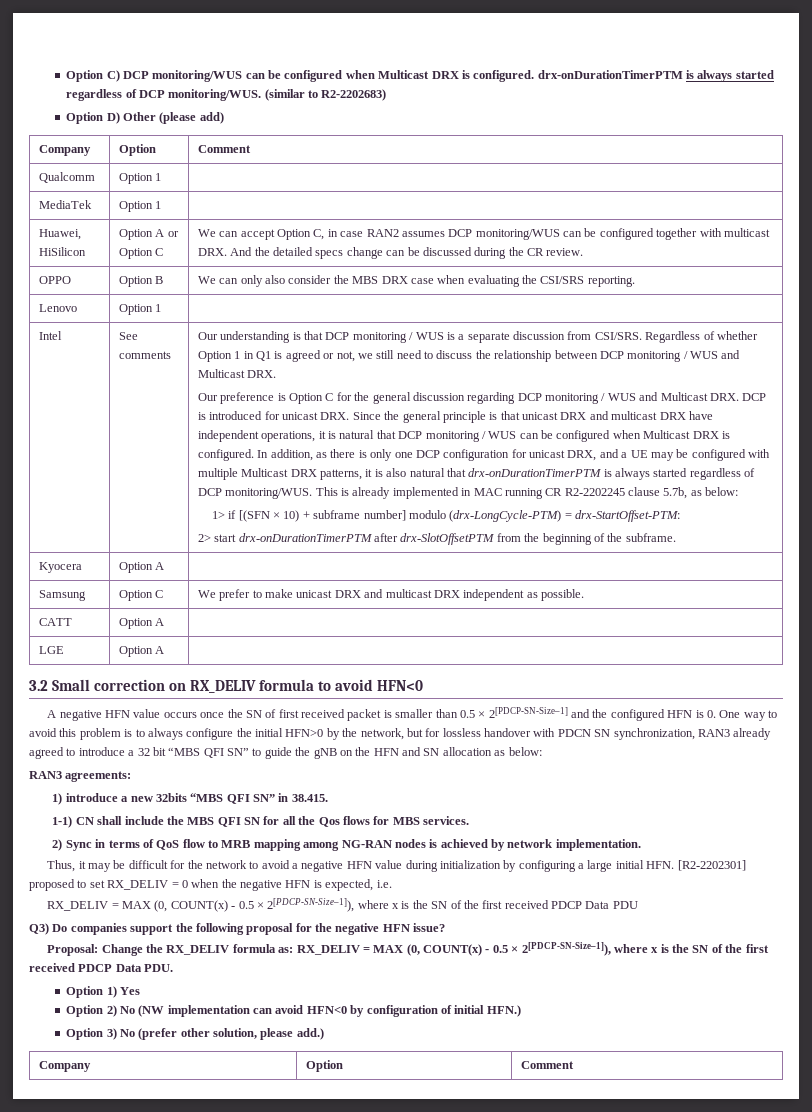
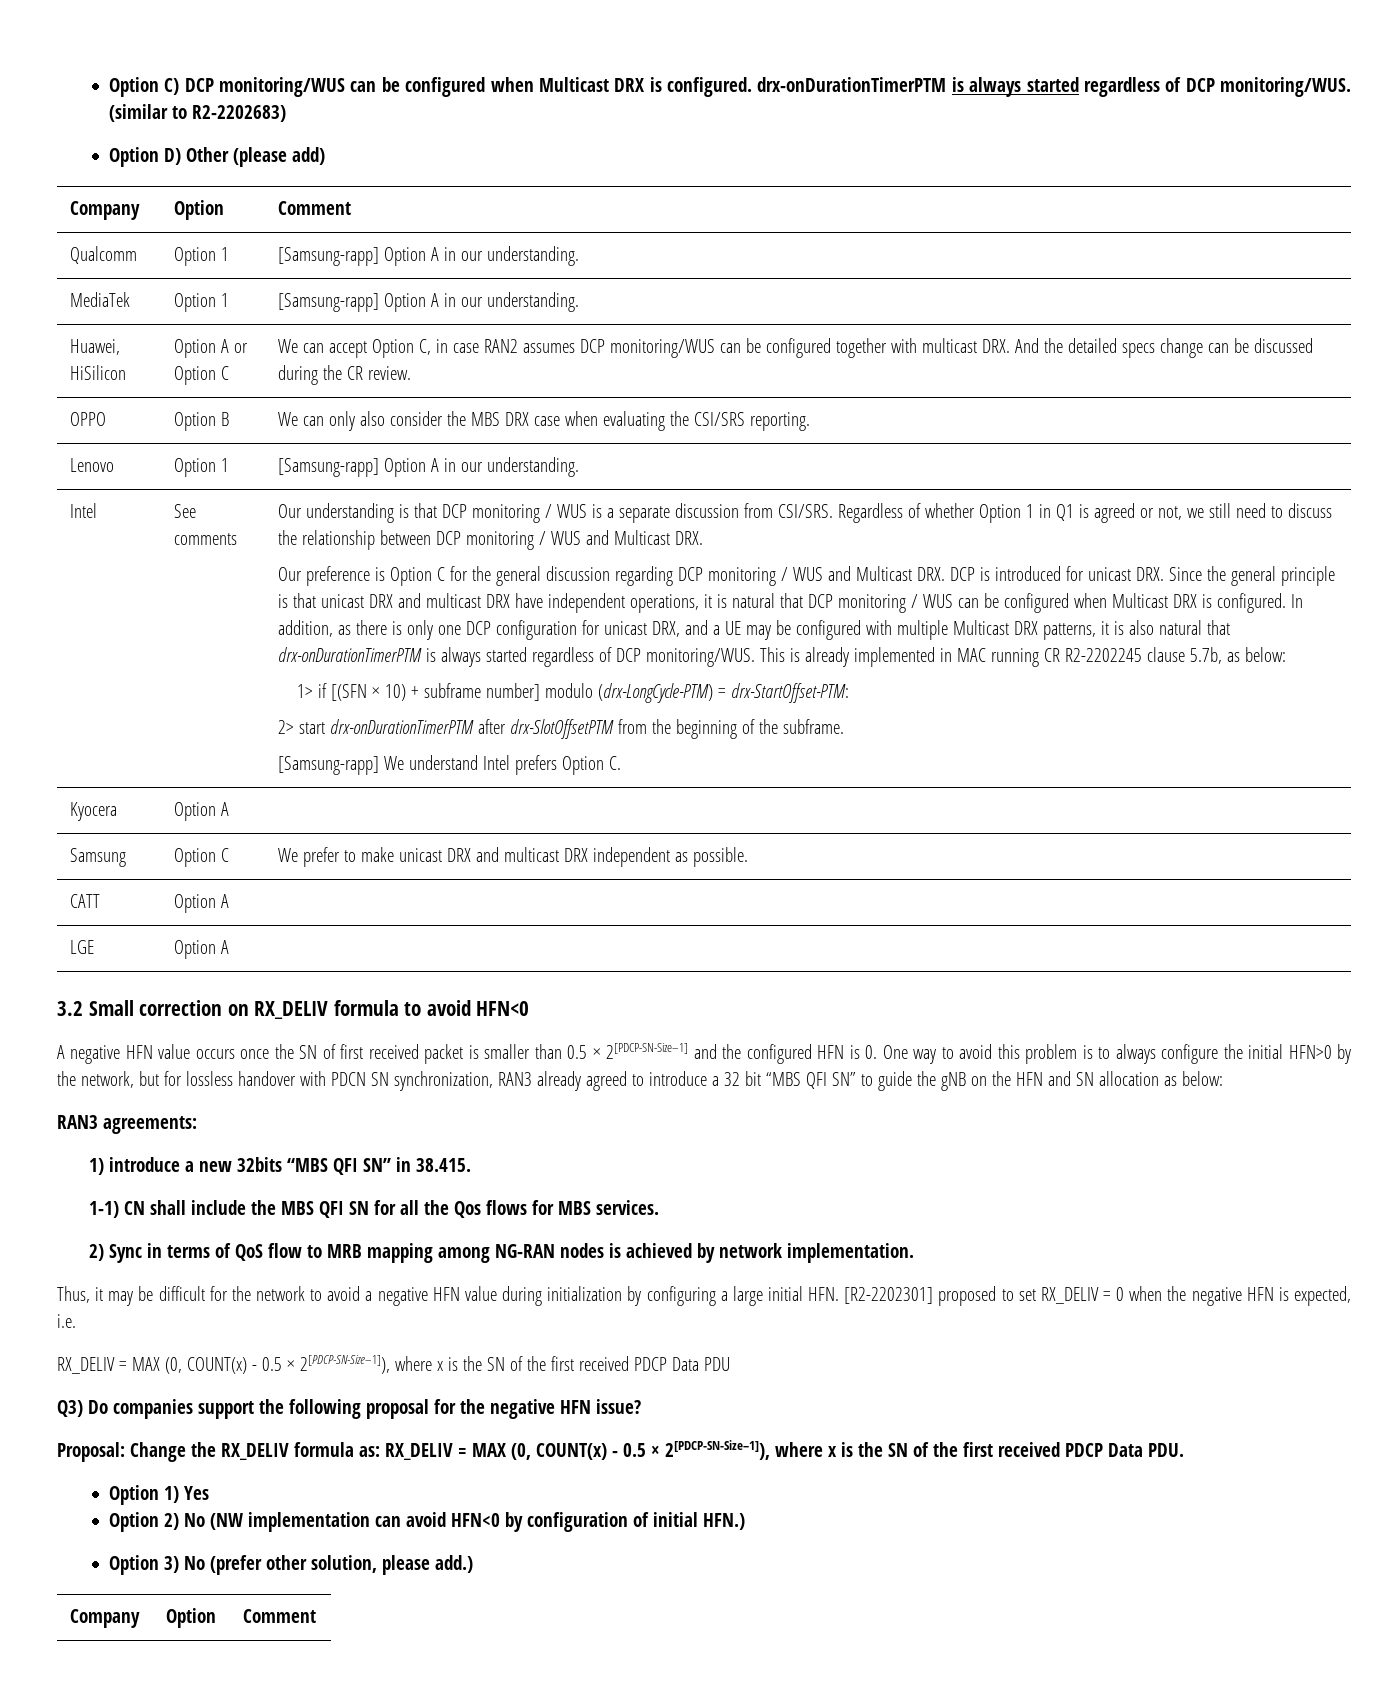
[38,200,92,209] [118,201,162,212] // MediaTek | Option 1 | -> [278,246,580,266] [70,292,131,307] [174,293,230,312] [278,292,580,312] [Samsung-rapp] Option A in our understanding. // MediaTek | Option 1 | [Samsung-rapp] Option A in our understanding.
(162, 308) none -> [278,457,580,477] [Samsung-rapp] Option A in our understanding.
(676, 537) none -> [278,755,622,775] // [Samsung-rapp] We understand Intel prefers Option C.

